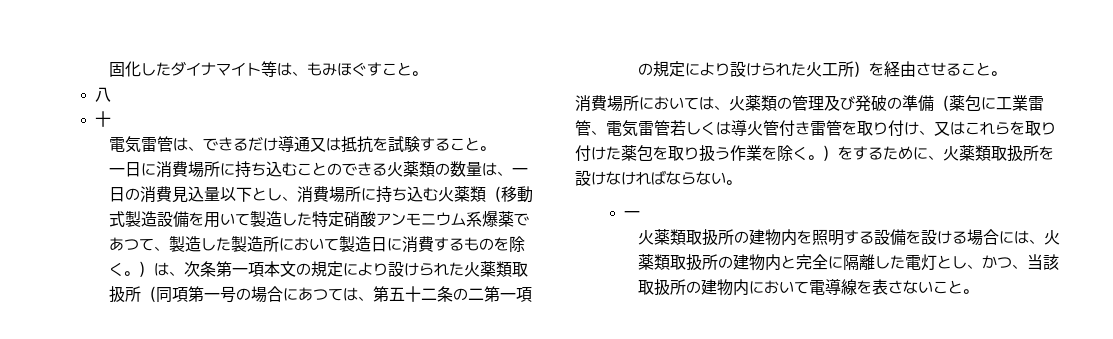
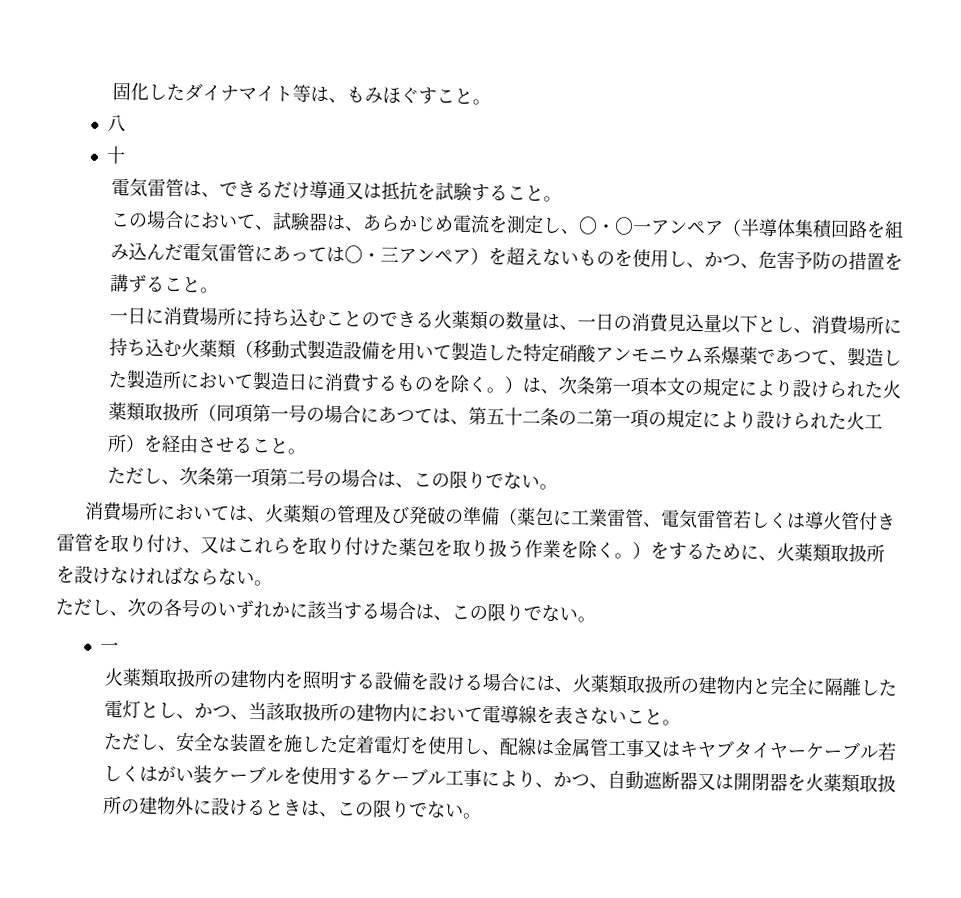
(496, 148) none -> [109,210,904,239] [109,242,903,271] [109,273,219,294] // この場合において、試験器は、あらかじめ電流を測定し、〇・〇一アンペア（半導体集積回路を組み込んだ電気雷管にあっては〇・三アンペア）を超えないものを使用し、かつ、危害予防の措置を講ずること。
(1007, 73) none -> [106,466,558,491] // ただし、次条第一項第二号の場合は、この限りでない。
(741, 182) none -> [55,598,596,623] // ただし、次の各号のいずれかに該当する場合は、この限りでない。
(979, 291) none -> [102,731,897,761] [102,764,896,794] [102,795,482,820] // ただし、安全な装置を施した定着電灯を使用し、配線は金属管工事又はキヤブタイヤーケーブル若しくはがい装ケーブルを使用するケーブル工事により、かつ、自動遮断器又は開閉器を火薬類取扱所の建物外に設けるときは、この限りでない。

